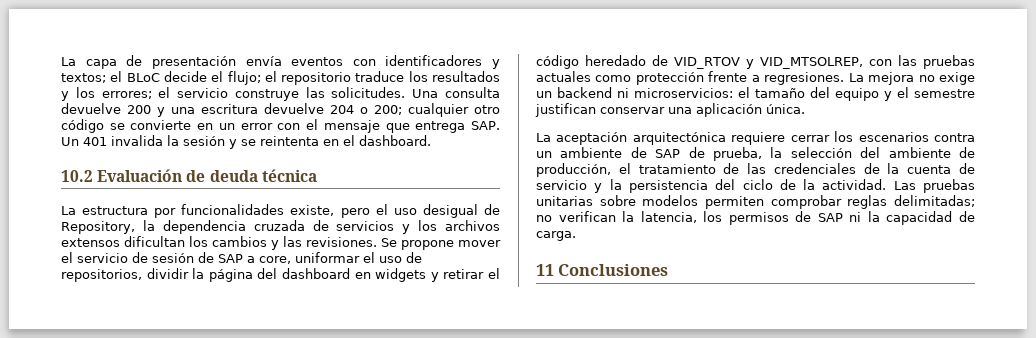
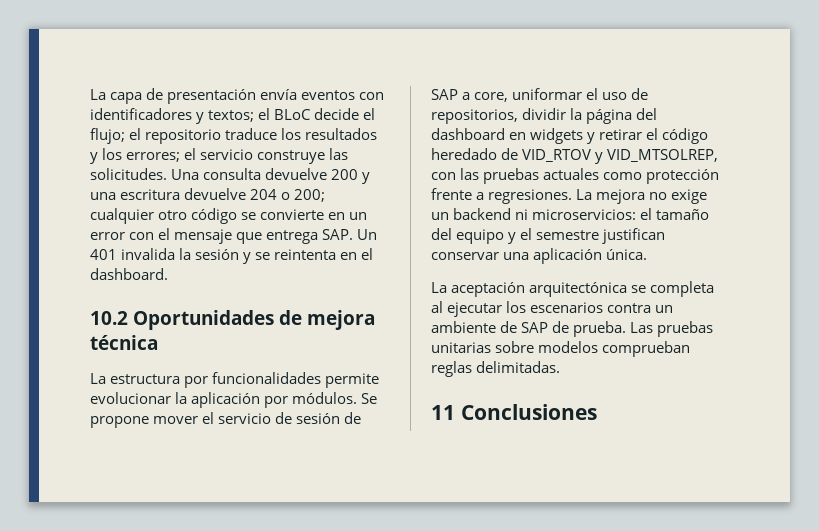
[97,169,258,182] Evaluación de deuda -> [133,310,376,330] Oportunidades de mejora
[290,204,500,218] [61,220,500,234] [61,236,377,250] existe, pero el uso desigual de Repository, la dependencia cruzada de servicios y los archivos extensos dificultan los cambios y las revisiones. -> [325,373,380,388] [90,392,358,408] permite evolucionar la aplicación por módulos.
[731,132,830,145] requiere cerrar -> [631,281,715,297] [431,301,503,317] se completa al ejecutar
[713,147,975,161] [536,163,975,177] [536,179,887,193] prueba, la selección del ambiente de producción, el tratamiento de las credenciales de la cuenta de servicio y la persistencia del ciclo de la actividad. -> [573,321,627,337] prueba.
[705,195,975,209] [536,211,975,225] [536,231,576,241] permiten comprobar reglas delimitadas; no verifican la latencia, los permisos de SAP ni la capacidad de carga. -> [602,341,691,357] [431,361,561,377] comprueban reglas delimitadas.

